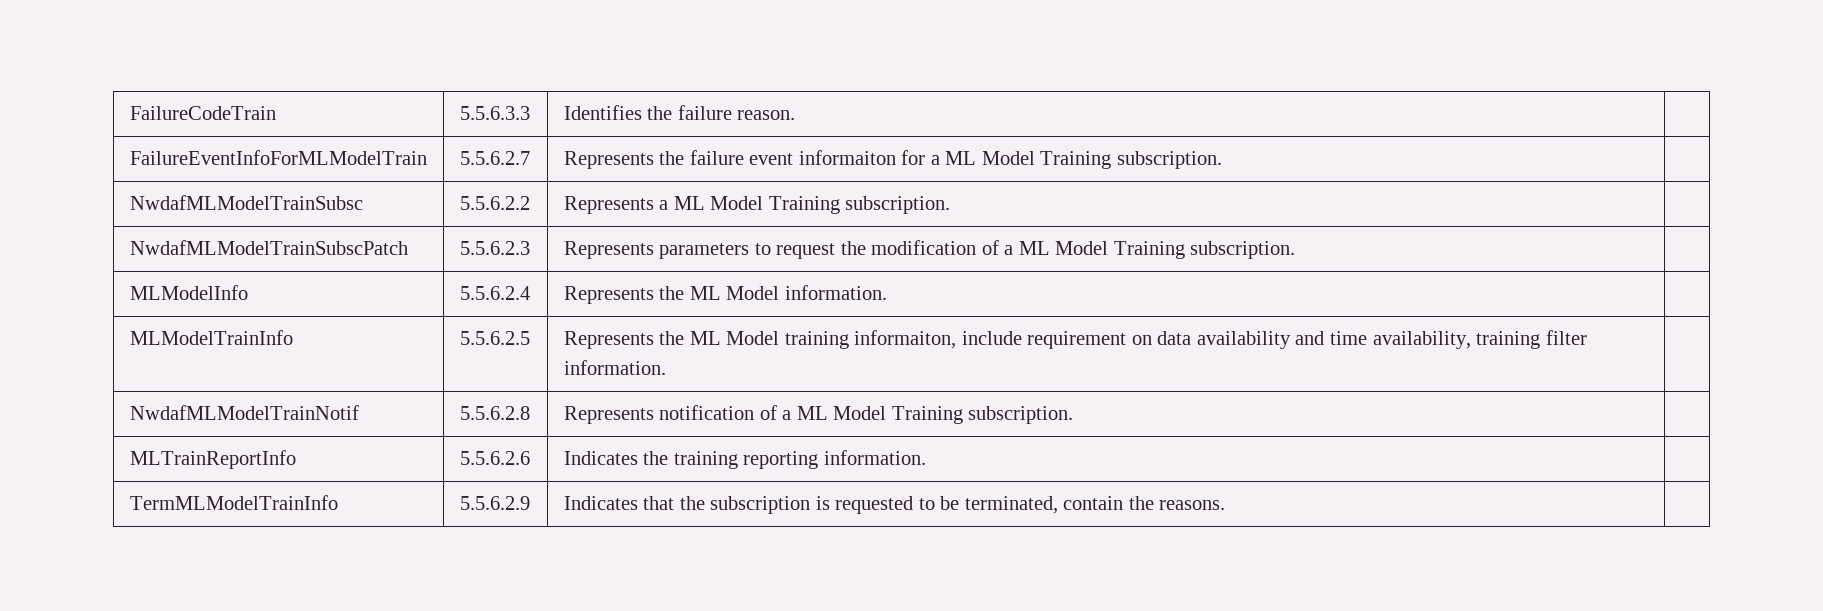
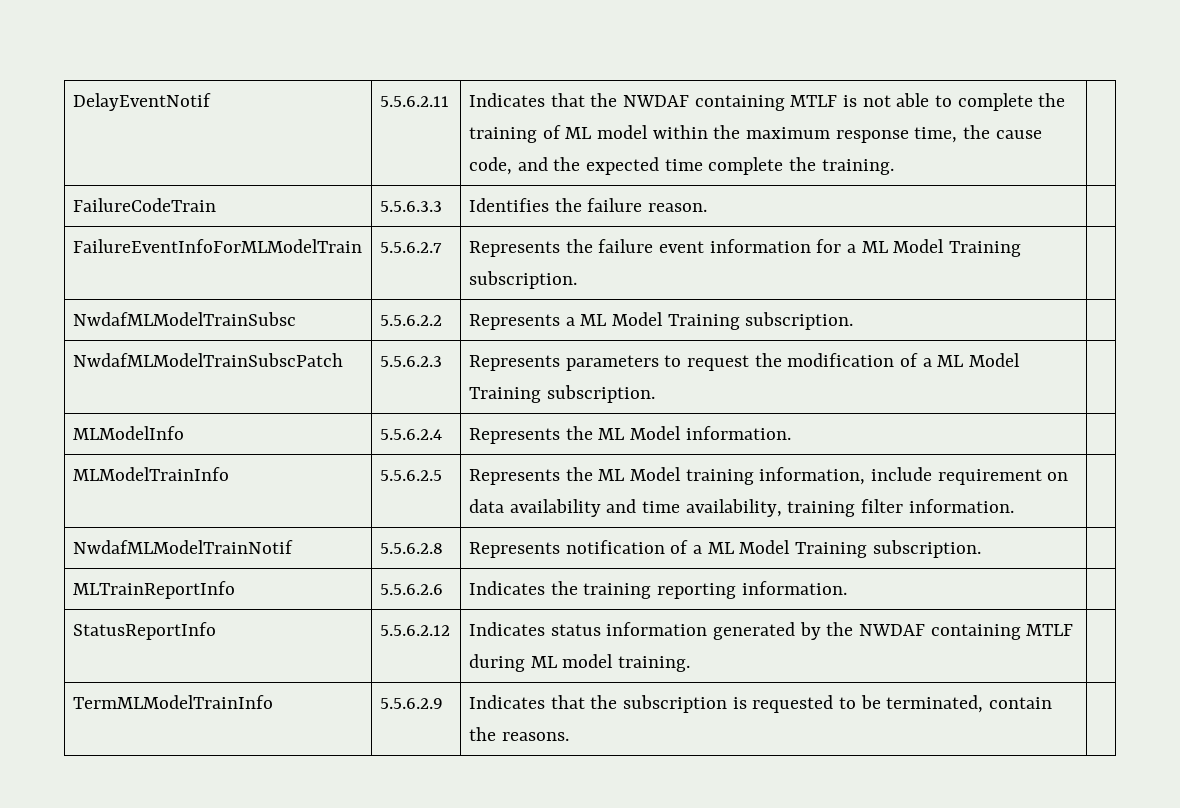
(129, 113) none -> [72,93,211,111] [379,96,449,107] [468,93,1066,111] [468,125,1042,143] [468,157,894,175] DelayEventNotif | 5.5.6.2.11 | Indicates that the NWDAF containing MTLF is not able to complete the training of ML model within the maximum response time, the cause code, and the expected time complete the training. | //
[798,150,896,165] informaiton -> [709,239,811,253] information
[854,330,957,349] informaiton, -> [759,467,866,485] information,
(926, 457) none -> [72,622,216,640] [379,625,450,636] [468,622,1074,640] [468,654,690,672] // StatusReportInfo | 5.5.6.2.12 | Indicates status information generated by the NWDAF containing MTLF during ML model training. |

